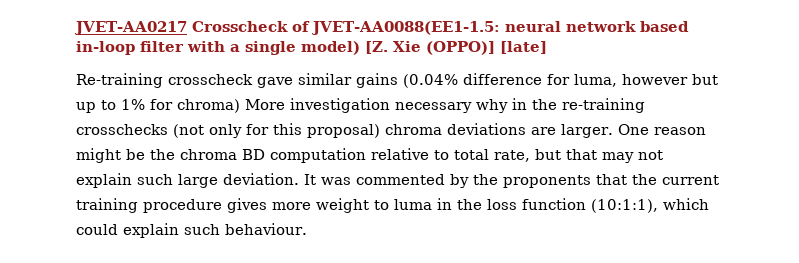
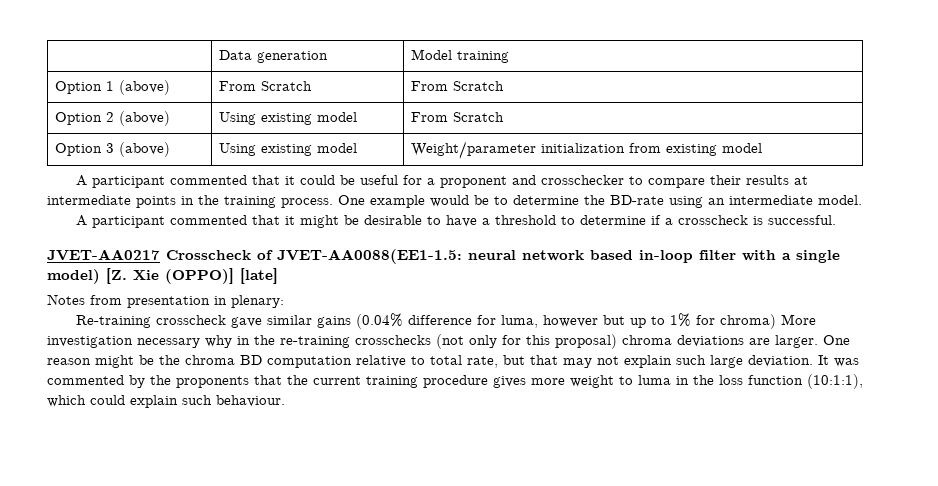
(74, 28) none -> [218,50,328,63] [410,49,509,63] [54,80,170,95] [218,81,312,91] [410,81,504,91] [54,111,170,126] [218,112,357,125] [410,112,504,122] [54,142,170,157] [218,143,357,156] [410,141,762,159] [76,175,809,188] [47,195,862,208] [76,215,837,228] | Data generation | Model training // Option 1 (above) | From Scratch | From Scratch // Option 2 (above) | Using existing model | From Scratch // Option 3 (above) | Using existing model | Weight/parameter initialization from existing model // A participant commented that it could be useful for a proponent and crosschecker to compare their results at intermediate points in the training process. One example would be to determine the BD-rate using an intermediate model. // A participant commented that it might be desirable to have a threshold to determine if a crosscheck is successful. //
(547, 47) none -> [47,294,284,308] // Notes from presentation in plenary:

